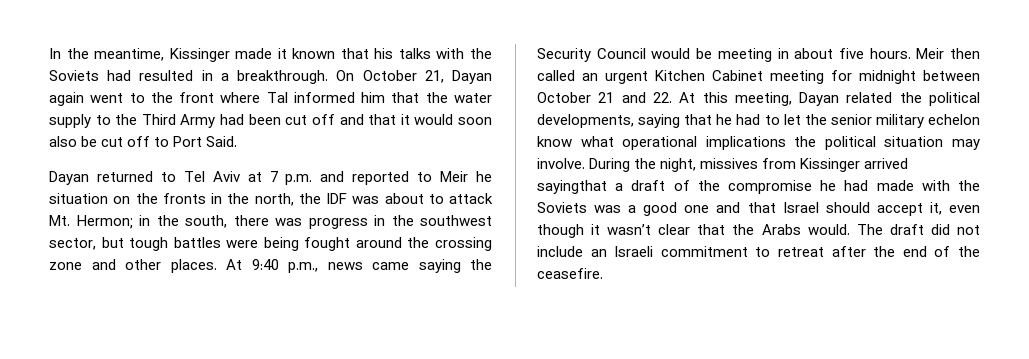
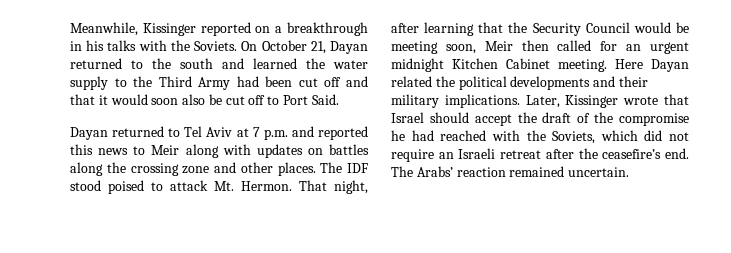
[49,48,493,62] [49,70,493,84] [49,92,420,106] In the meantime, Kissinger made it known that his talks with the Soviets had resulted in a breakthrough. On October 21, Dayan again went to the front where Tal informed him that -> [70,22,369,36] [70,40,369,54] [70,58,297,69] Meanwhile, Kissinger reported on a breakthrough in his talks with the Soviets. On October 21, Dayan returned to the south and learned
[417,171,493,182] [49,193,493,206] [49,215,492,229] [49,237,402,251] to Meir he situation on the fronts in the north, the IDF was about to attack Mt. Hermon; in the south, there was progress in the southwest sector, but tough battles were being fought around -> [70,144,369,158] [70,162,103,176] this news to Meir along with updates on battles along
[226,259,461,273] At 9:40 p.m., news came saying -> [320,162,368,173] [70,180,368,194] [391,22,504,36] The IDF stood poised to attack Mt. Hermon. That night, after learning that
[777,48,911,59] in about five hours. -> [445,44,476,54] soon,
(575, 75) none -> [600,41,618,51] for
(648, 77) none -> [391,58,444,72] midnight
[770,70,980,84] [537,92,980,106] [537,114,980,128] [537,136,980,150] [537,158,909,172] [537,180,624,194] meeting for midnight between October 21 and 22. At this meeting, Dayan related the political developments, saying that he had to let the senior military echelon know what operational implications the political situation may involve. During the night, missives from Kissinger arrived sayingthat a -> [558,59,689,72] [391,76,648,90] [391,94,689,108] [391,112,537,126] meeting. Here Dayan related the political developments and their military implications. Later, Kissinger wrote that Israel should accept the
[876,180,980,191] [537,202,980,216] [537,224,924,238] made with the Soviets was a good one and that Israel should accept it, even though it wasn’t clear that the Arabs would. The draft -> [440,130,638,144] reached with the Soviets, which
[537,246,583,257] include -> [391,149,434,162] require
[660,246,771,257] commitment to -> (496, 153) none
[902,246,981,257] [537,268,603,279] end of the ceasefire. -> [602,148,689,159] [391,166,630,177] ceasefire’s end. The Arabs’ reaction remained uncertain.

